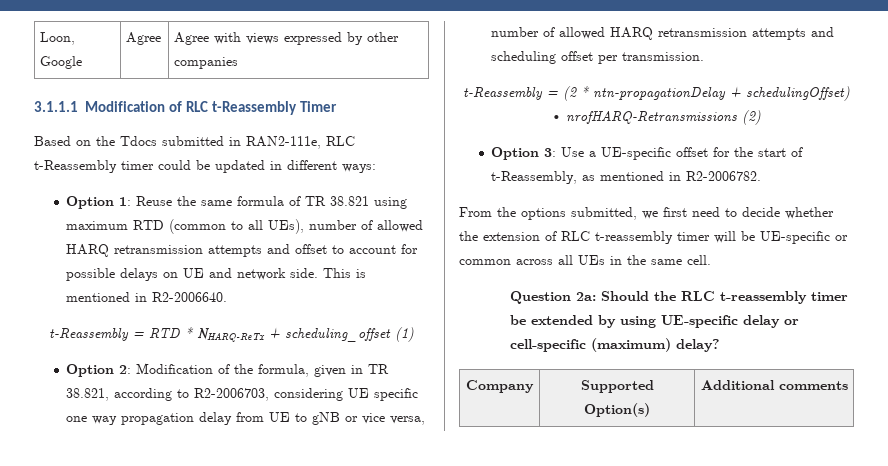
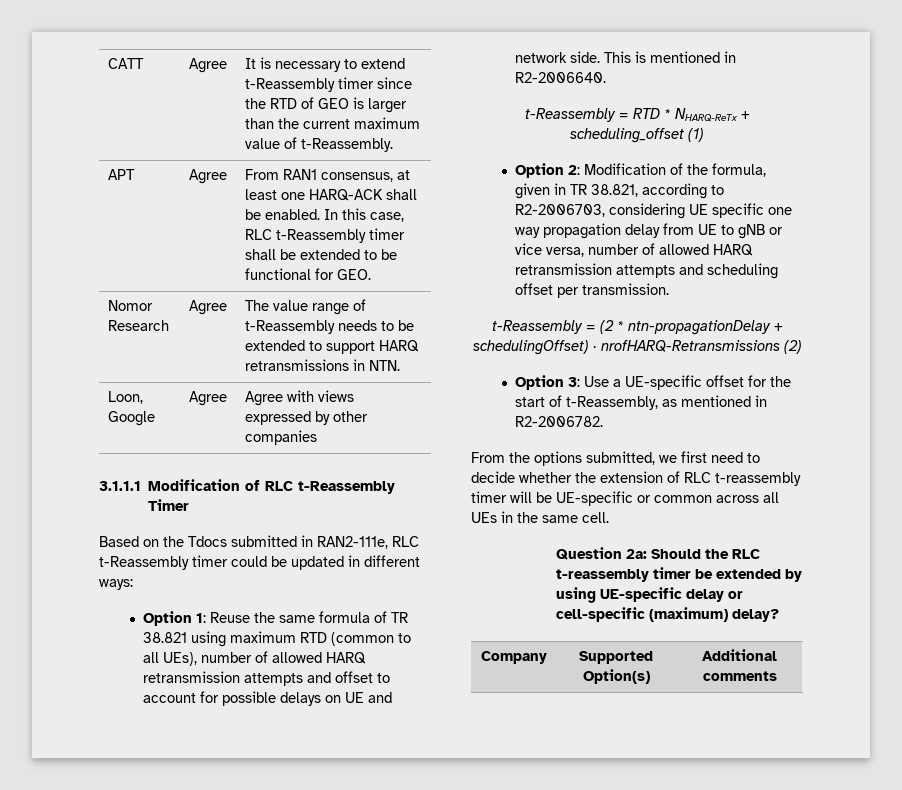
(40, 38) none -> [107,58,144,69] [188,58,227,73] [244,57,405,72] [244,77,412,92] [244,97,407,113] [244,117,420,129] [244,137,393,152] [107,169,135,180] [188,169,227,184] [244,169,410,182] [244,189,417,201] [244,208,404,222] [244,228,405,243] [244,249,397,260] [244,268,371,280] [107,300,153,311] [107,320,169,331] [188,300,227,315] [244,299,366,315] [244,320,414,334] [244,340,419,354] [244,359,400,371] CATT | Agree | It is necessary to extend t-Reassembly timer since the RTD of GEO is larger than the current maximum value of t-Reassembly. // APT | Agree | From RAN1 consensus, at least one HARQ-ACK shall be enabled. In this case, RLC t-Reassembly timer shall be extended to be functional for GEO. // Nomor Research | Agree | The value range of t-Reassembly needs to be extended to support HARQ retransmissions in NTN. //

